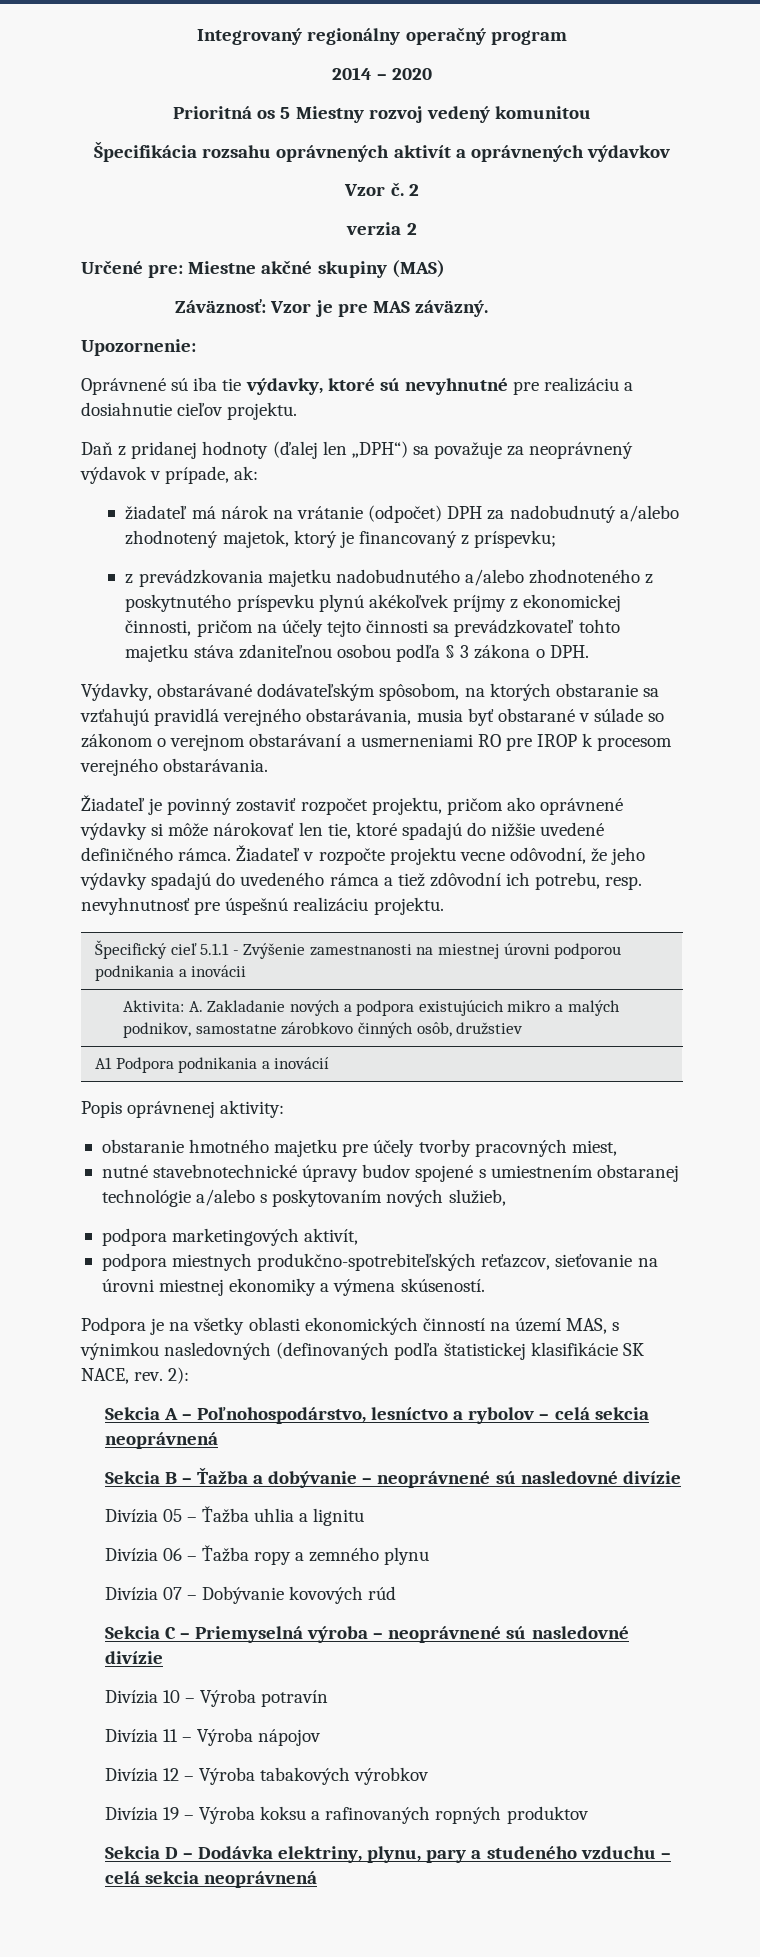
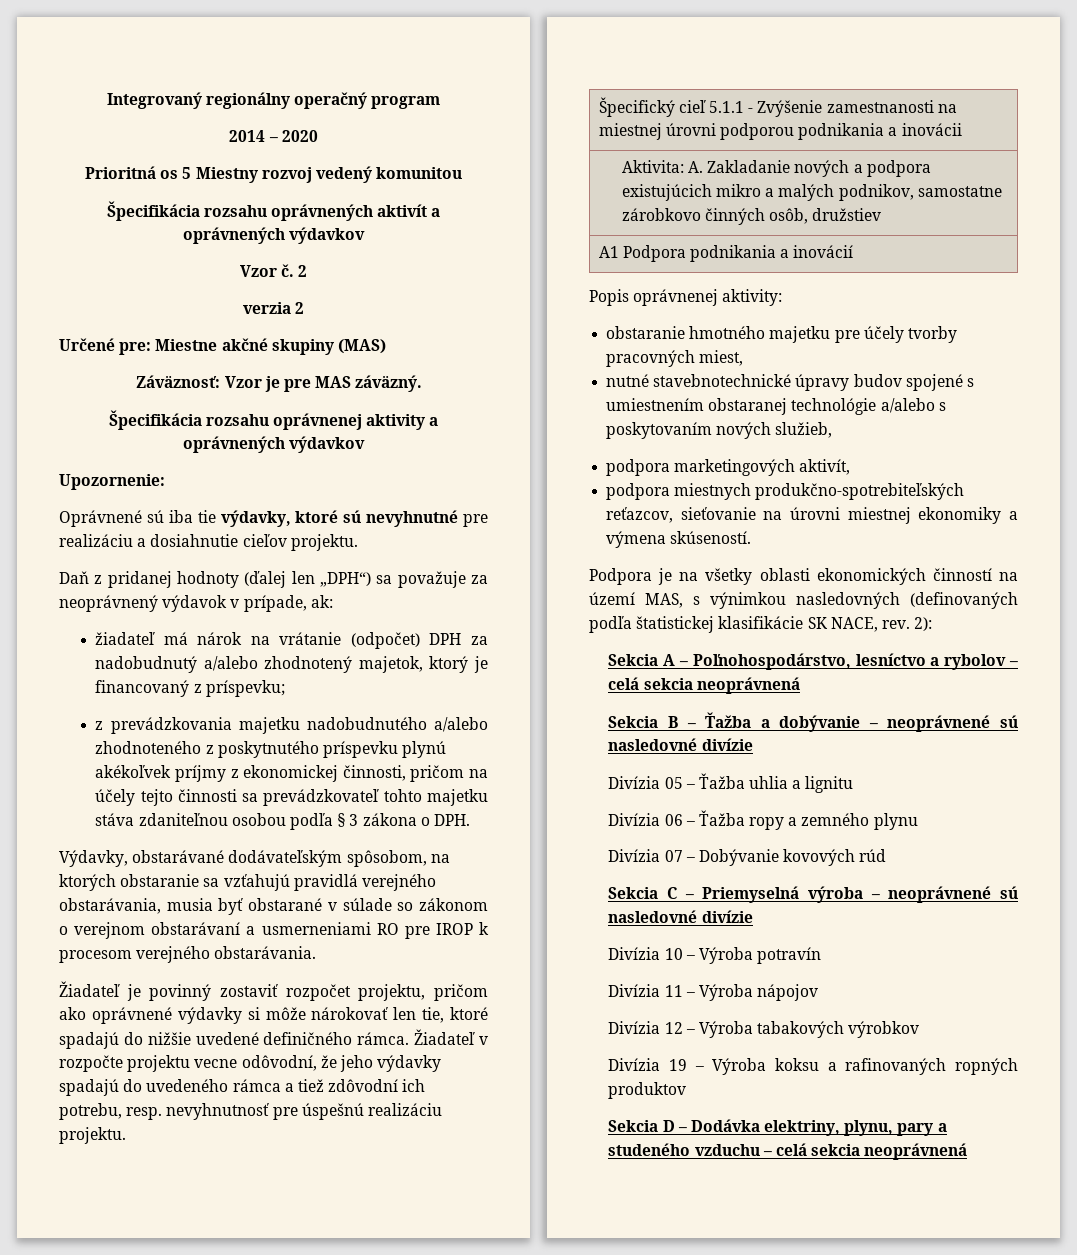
(488, 308) none -> [108,410,439,430] [182,436,366,453] // Špecifikácia rozsahu oprávnenej aktivity a oprávnených výdavkov

